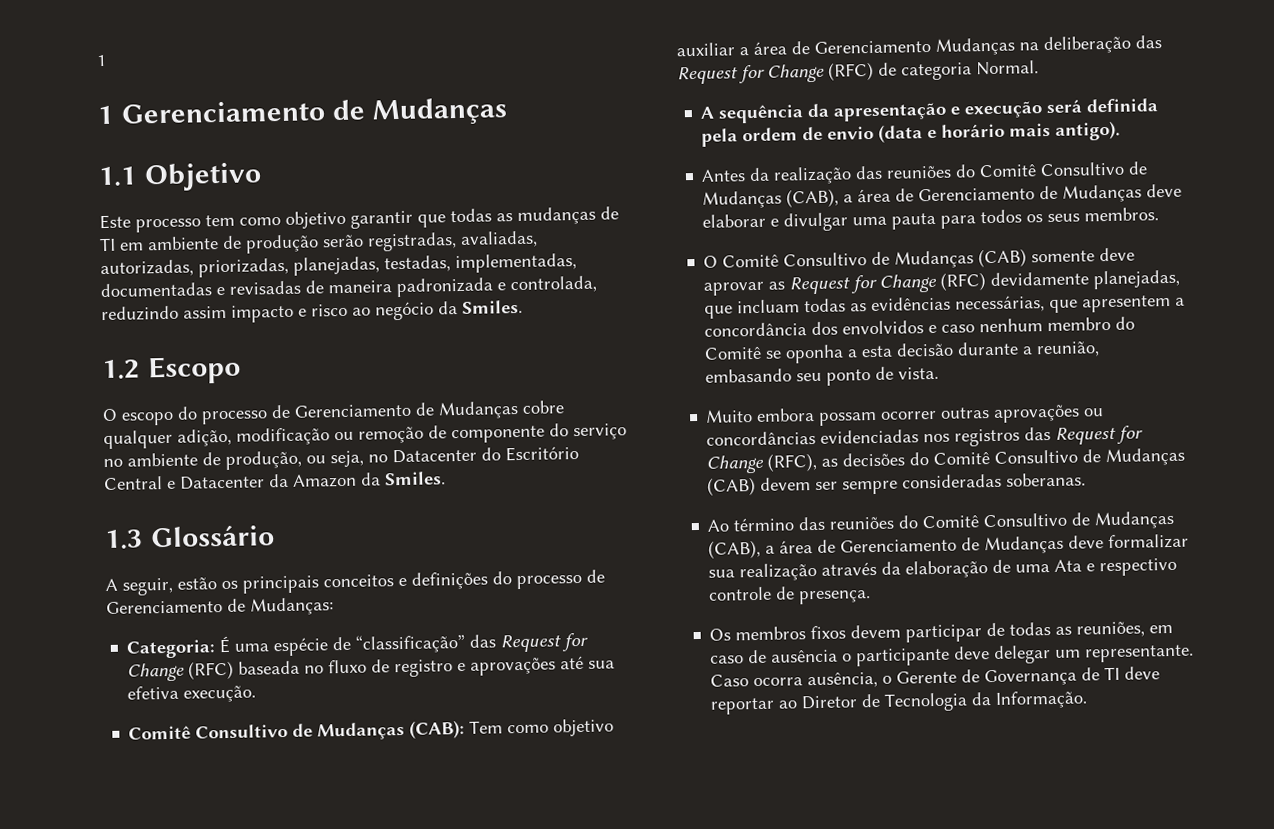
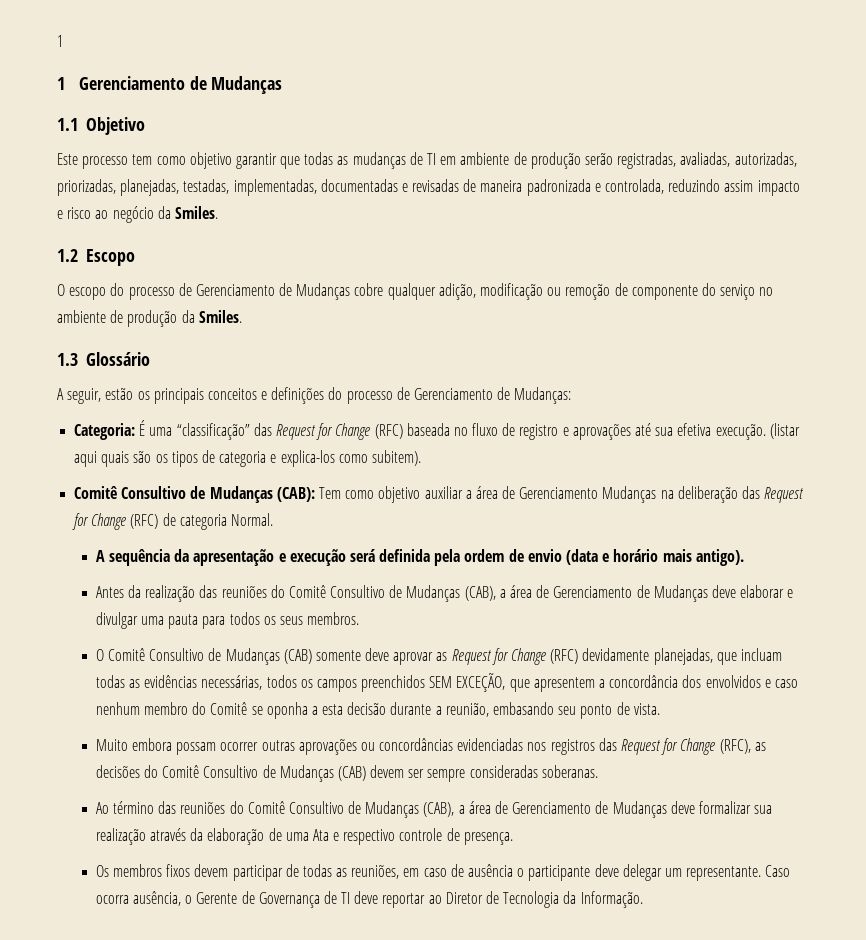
[225,445,579,470] [103,473,357,491] produção, ou seja, no Datacenter do Escritório Central e Datacenter da Amazon -> [127,310,178,327] produção
[273,636,352,657] espécie de -> (173, 431) none
(257, 694) none -> [769,423,800,439] [74,450,421,467] (listar aqui quais são os tipos de categoria e explica-los como subitem).
(1046, 304) none -> [266,672,506,692] todos os campos preenchidos SEM EXCEÇÃO,

